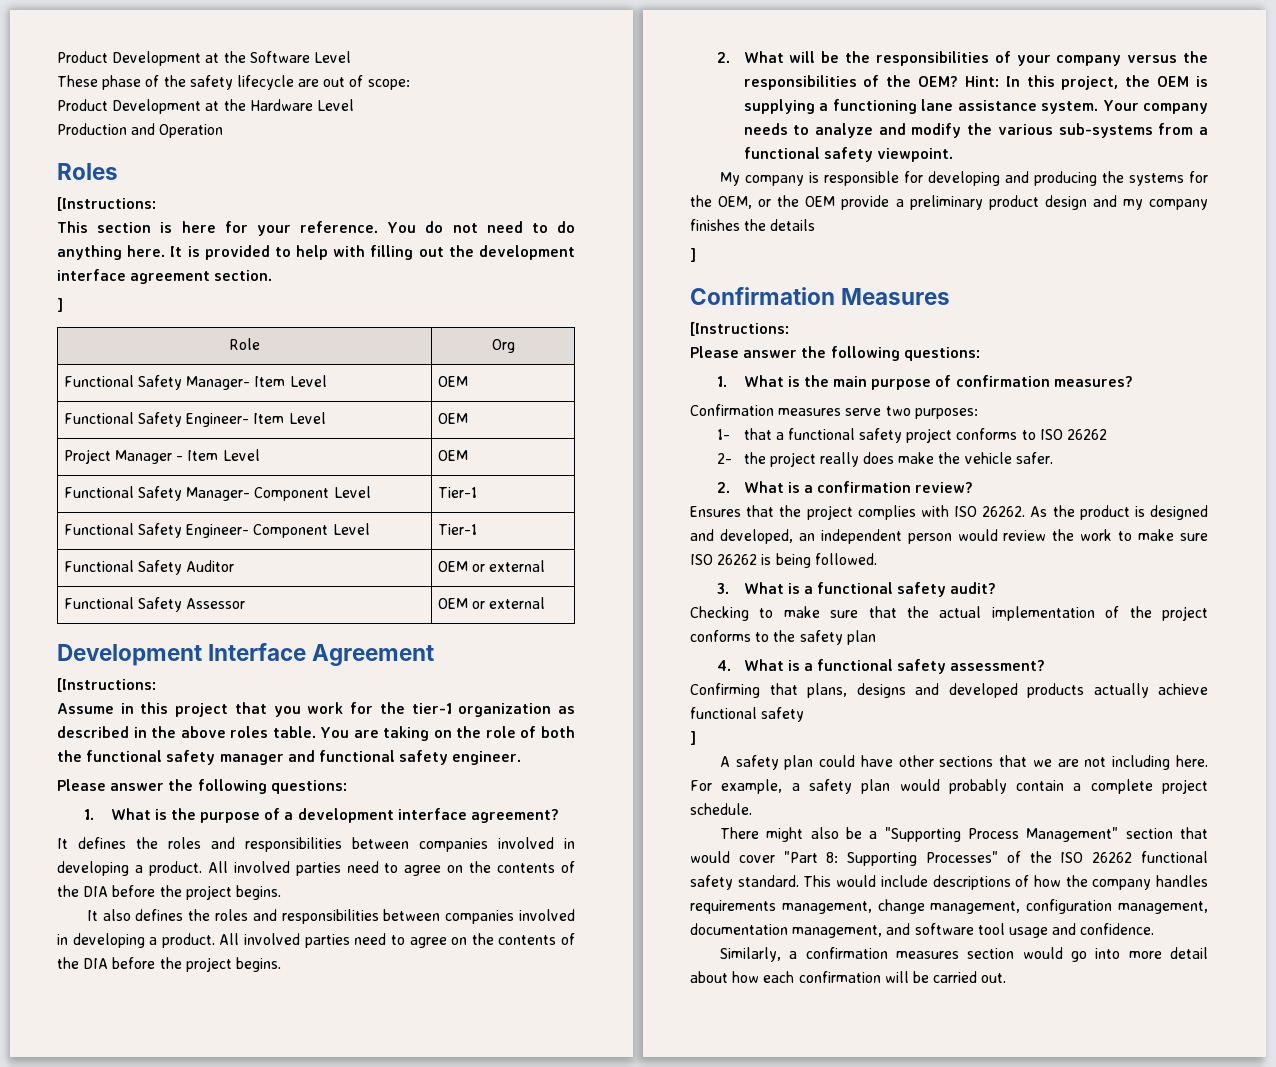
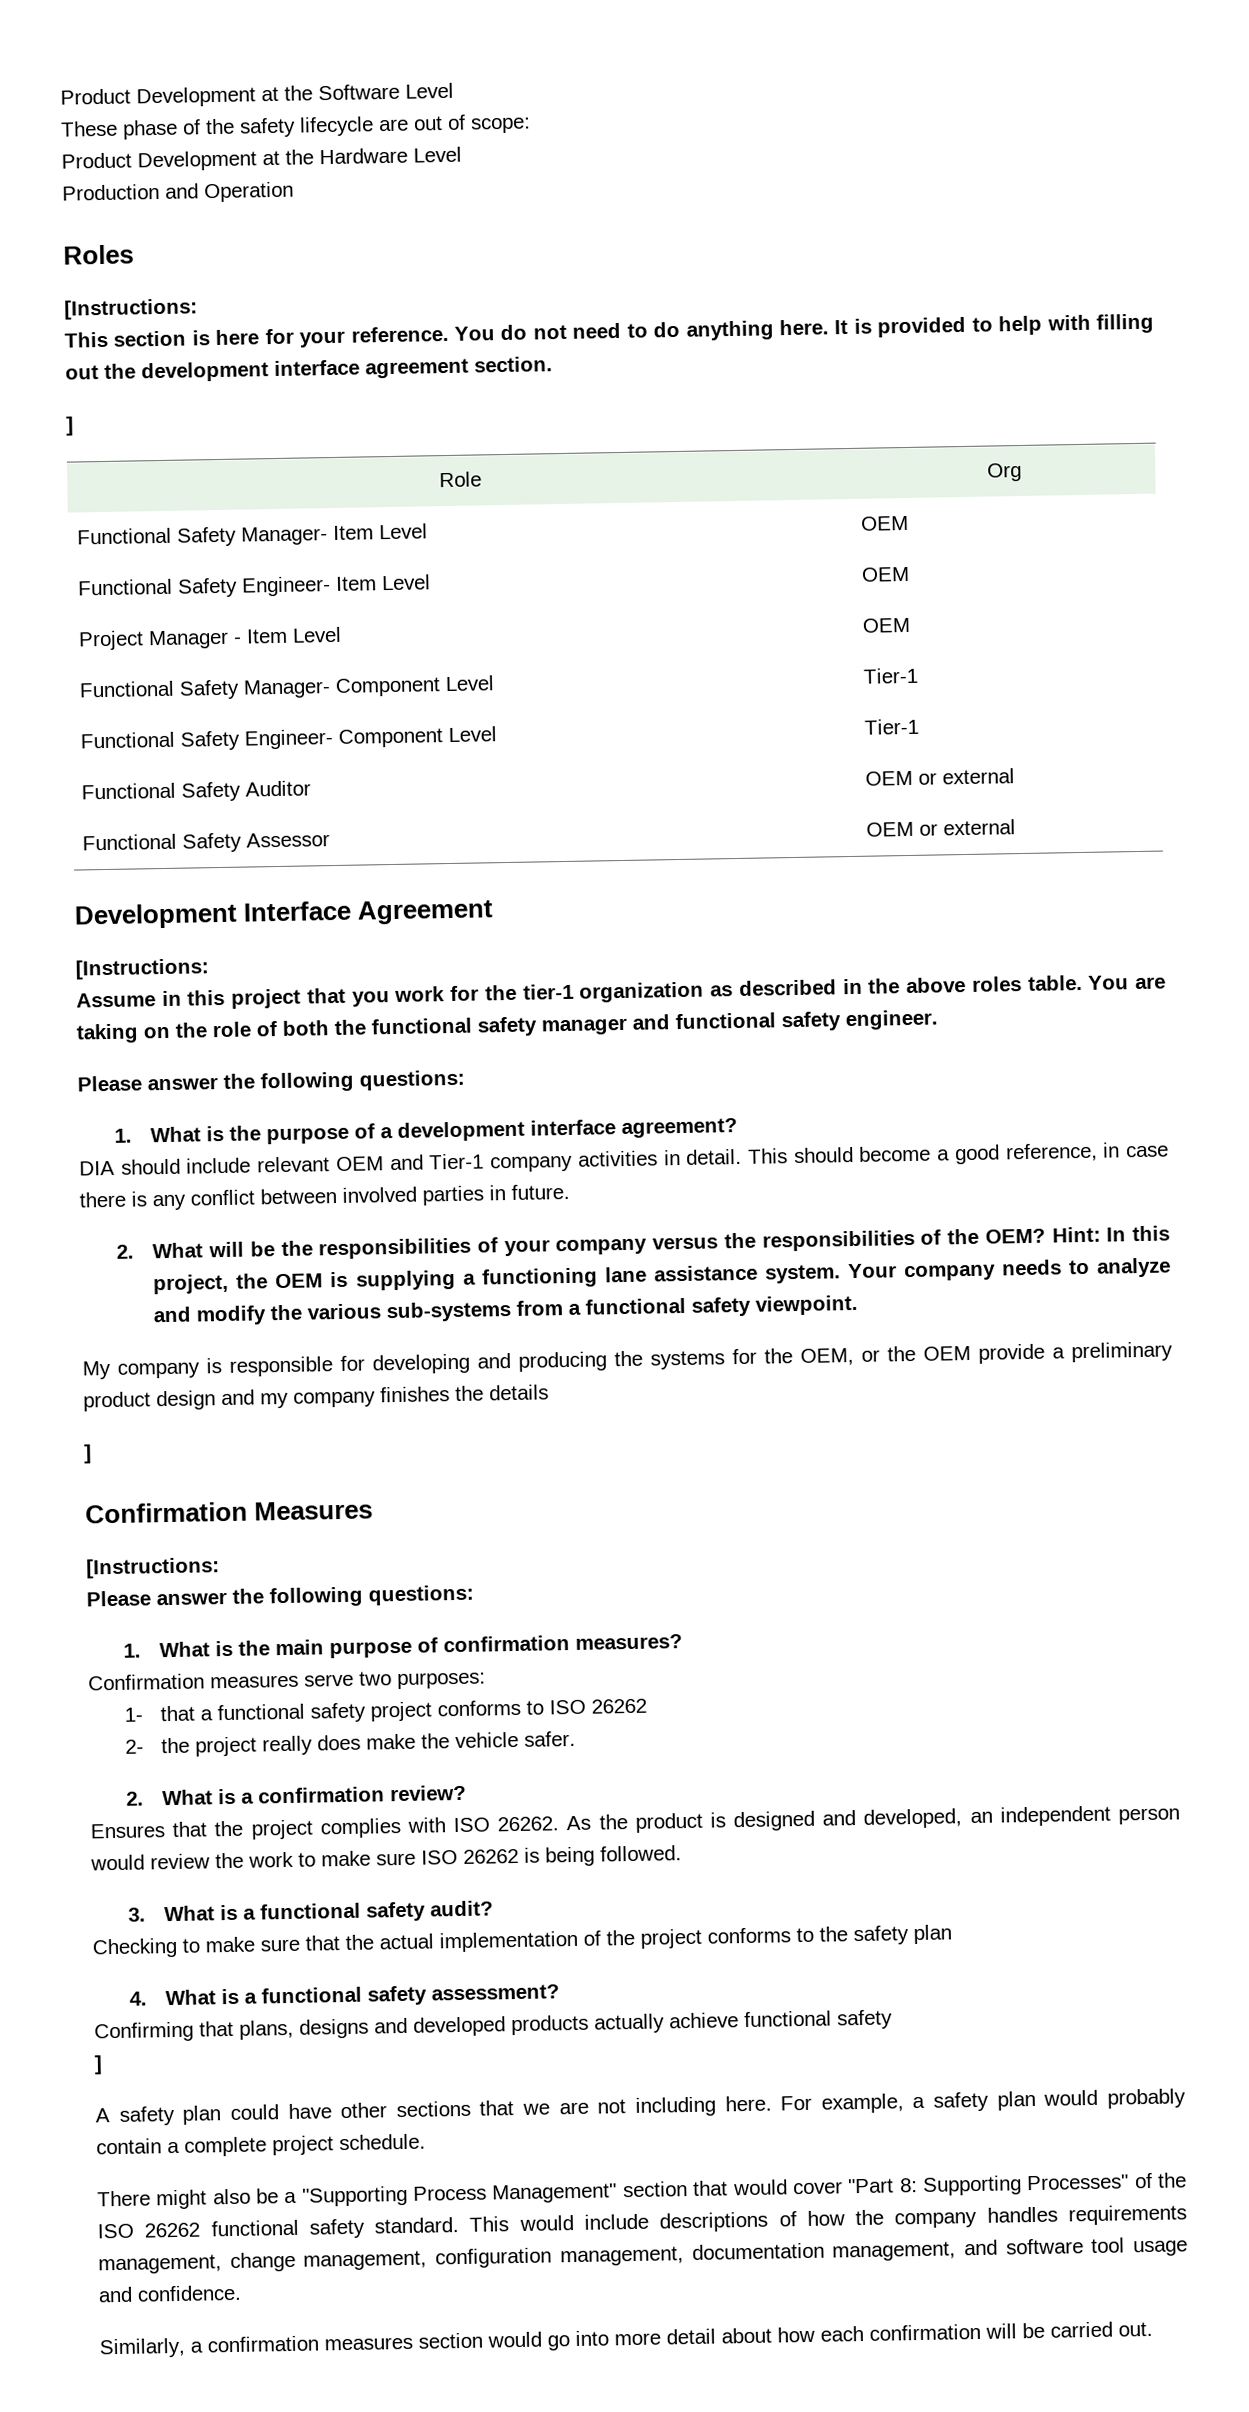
[57,837,575,852] [57,861,576,876] [57,885,281,900] [86,909,575,924] [57,933,576,948] [57,957,281,972] It defines the roles and responsibilities between companies involved in developing a product. All involved parties need to agree on the contents of the DIA before the project begins. // It also defines the roles and responsibilities between companies involved in developing a product. All involved parties need to agree on the contents of the DIA before the project begins. -> [79,1142,1169,1176] [79,1183,570,1211] DIA should include relevant OEM and Tier-1 company activities in detail. This should become a good reference, in case there is any conflict between involved parties in future.

